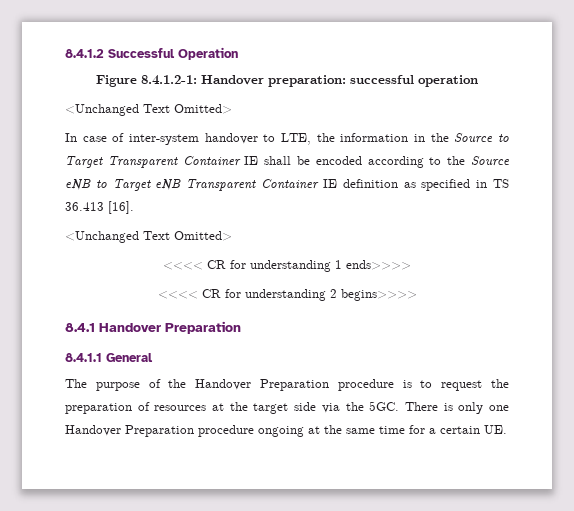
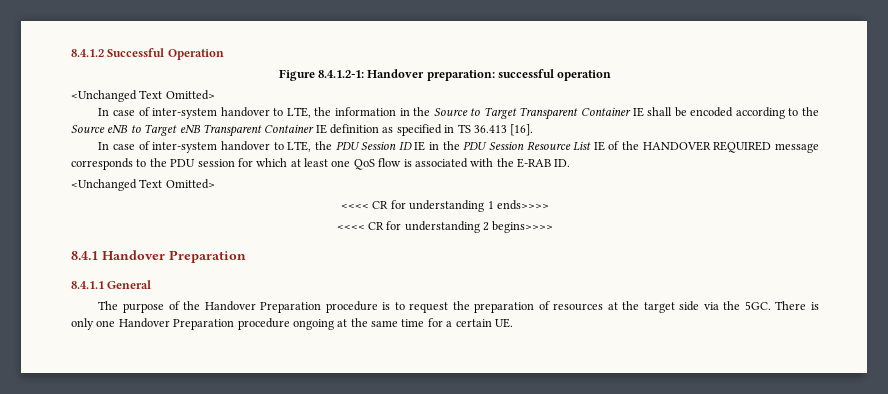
(134, 207) none -> [98,141,820,153] [71,158,571,170] // In case of inter-system handover to LTE, the PDU Session ID IE in the PDU Session Resource List IE of the HANDOVER REQUIRED message corresponds to the PDU session for which at least one QoS flow is associated with the E-RAB ID.

